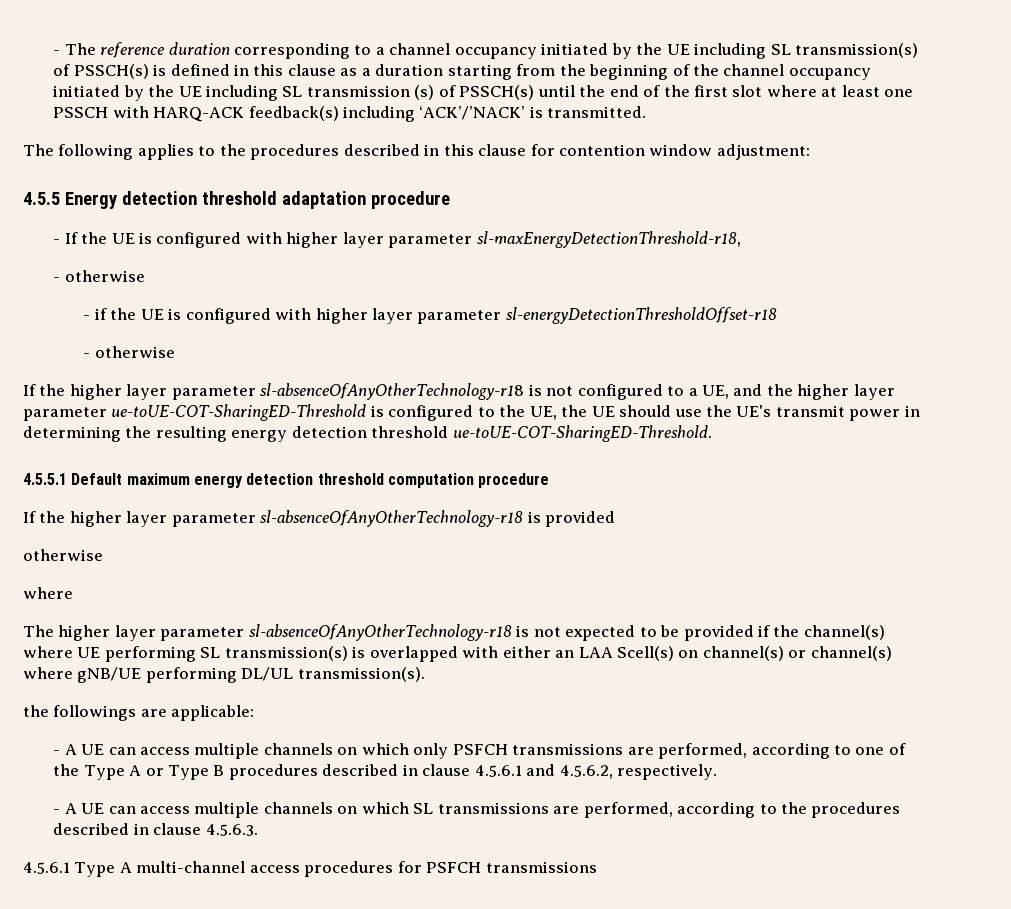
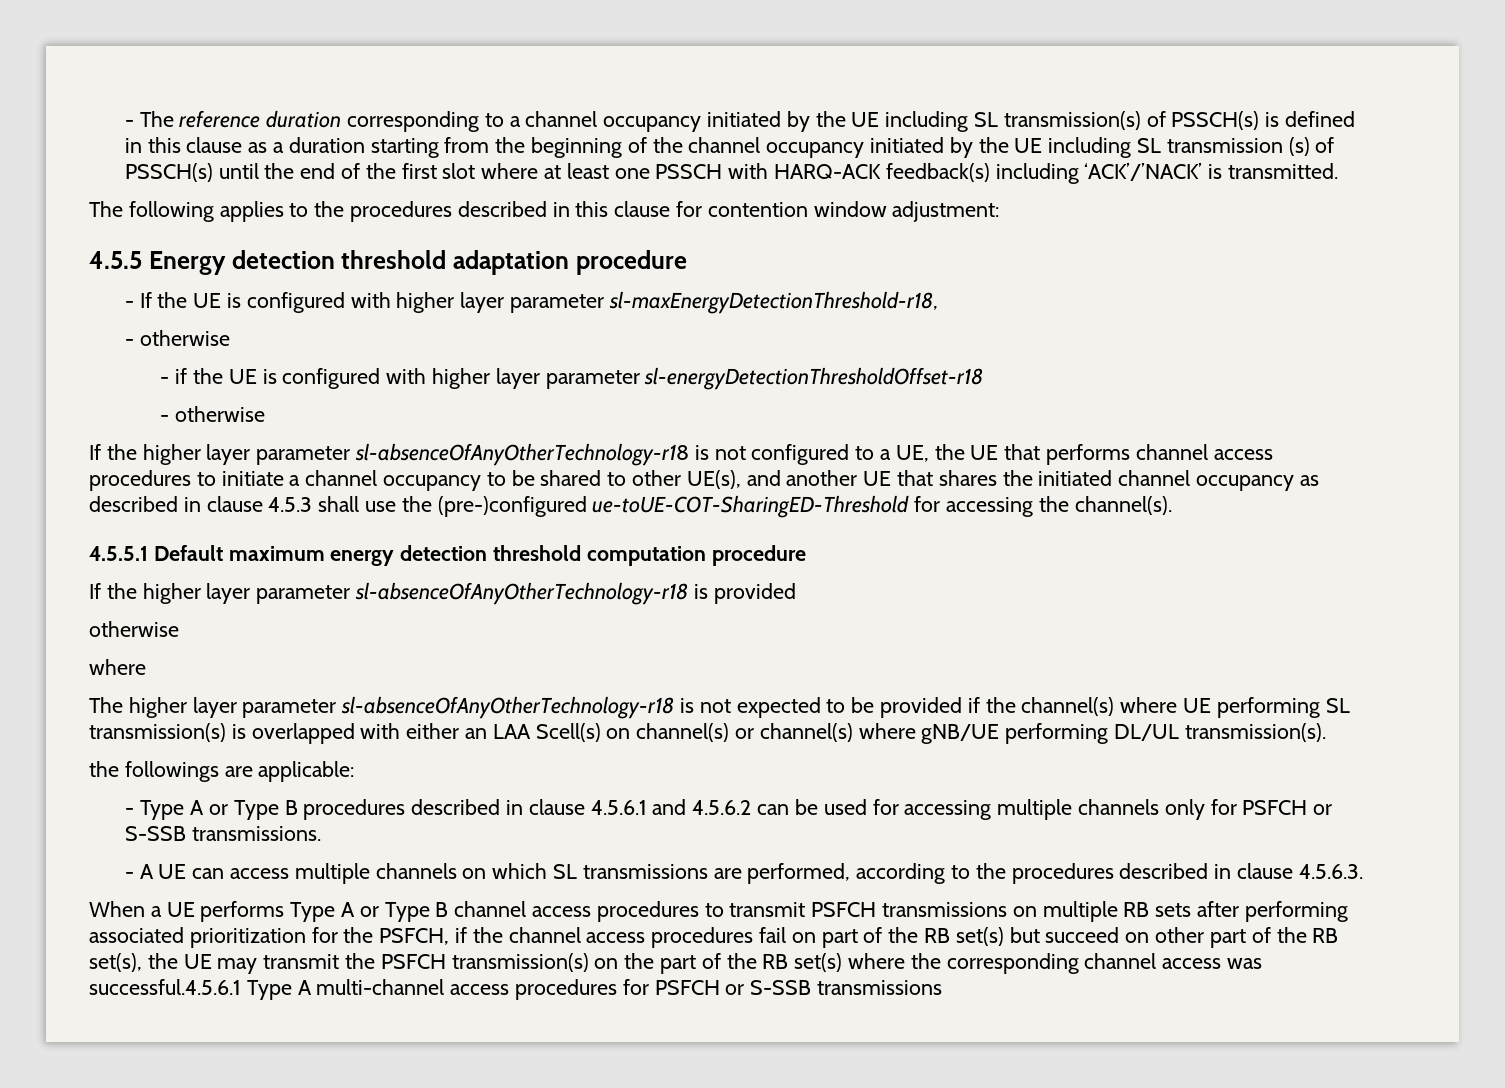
[733,384,895,400] [23,404,920,421] [23,425,712,442] and the higher layer parameter ue-toUE-COT-SharingED-Threshold is configured to the UE, the UE should use the UE's transmit power in determining the resulting energy detection threshold ue-toUE-COT-SharingED-Threshold. -> [934,444,1273,465] [89,470,1319,491] [89,495,1172,518] the UE that performs channel access procedures to initiate a channel occupancy to be shared to other UE(s), and another UE that shares the initiated channel occupancy as described in clause 4.5.3 shall use the (pre-)configured ue-toUE-COT-SharingED-Threshold for accessing the channel(s).
[64,743,906,759] [53,764,80,776] A UE can access multiple channels on which only PSFCH transmissions are performed, according to one of the -> (134, 811) none
[559,764,718,780] 4.5.6.2, respectively. -> [692,799,1333,820] [124,826,321,841] 4.5.6.2 can be used for accessing multiple channels only for PSFCH or S-SSB transmissions.
[23,862,70,874] 4.5.6.1 -> [89,901,1348,922] [89,927,1339,948] [89,953,1263,974] [89,979,241,995] When a UE performs Type A or Type B channel access procedures to transmit PSFCH transmissions on multiple RB sets after performing associated prioritization for the PSFCH, if the channel access procedures fail on part of the RB set(s) but succeed on other part of the RB set(s), the UE may transmit the PSFCH transmission(s) on the part of the RB set(s) where the corresponding channel access was successful.4.5.6.1
(482, 867) none -> [725,980,812,995] or S-SSB

